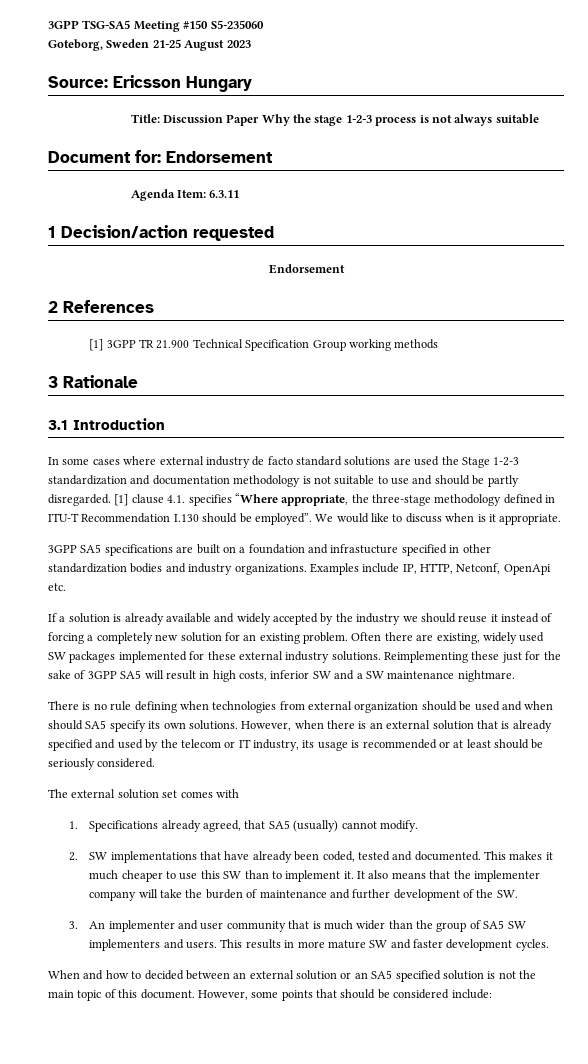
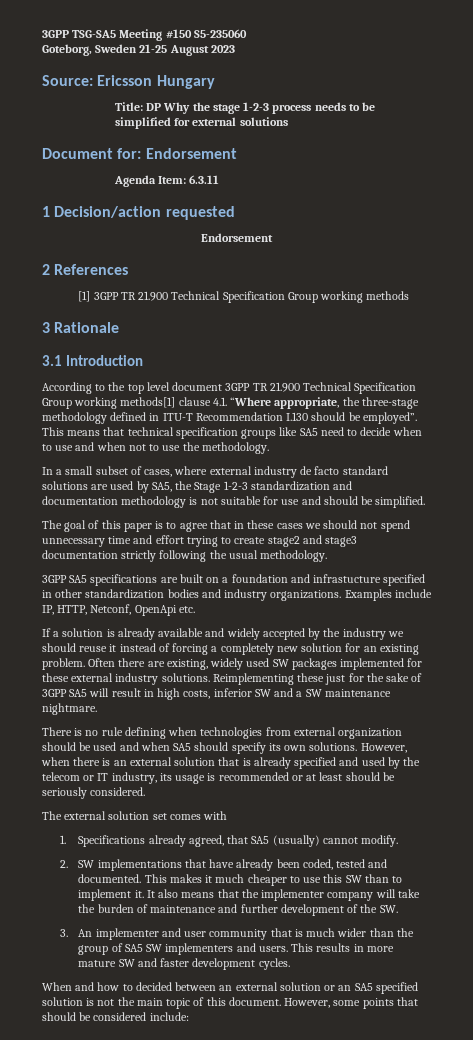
[162,114,260,126] Discussion Paper -> [146,103,162,111] DP
[419,114,539,126] is not always suitable -> [314,102,376,111] [114,117,288,129] needs to be simplified for external solutions
[48,456,520,468] [48,475,519,487] [48,494,129,506] In some cases where external industry de facto standard solutions are used the Stage 1-2-3 standardization and documentation methodology is not suitable to use and should be partly disregarded. [1] -> [42,382,417,394] [42,397,176,409] According to the top level document 3GPP TR 21.900 Technical Specification Group working methods[1]
[188,494,232,506] specifies -> (227, 401) none
[315,513,562,525] We would like to discuss when is it appropriate. -> [42,427,422,439] [42,442,269,454] [42,466,388,478] [42,481,353,493] [42,496,426,508] [42,520,410,532] [42,535,358,547] [42,550,328,562] This means that technical specification groups like SA5 need to decide when to use and when not to use the methodology. // In a small subset of cases, where external industry de facto standard solutions are used by SA5, the Stage 1-2-3 standardization and documentation methodology is not suitable for use and should be simplified. // The goal of this paper is to agree that in these cases we should not spend unnecessary time and effort trying to create stage2 and stage3 documentation strictly following the usual methodology.
[48,720,107,730] should SA5 -> [173,742,229,751] SA5 should

